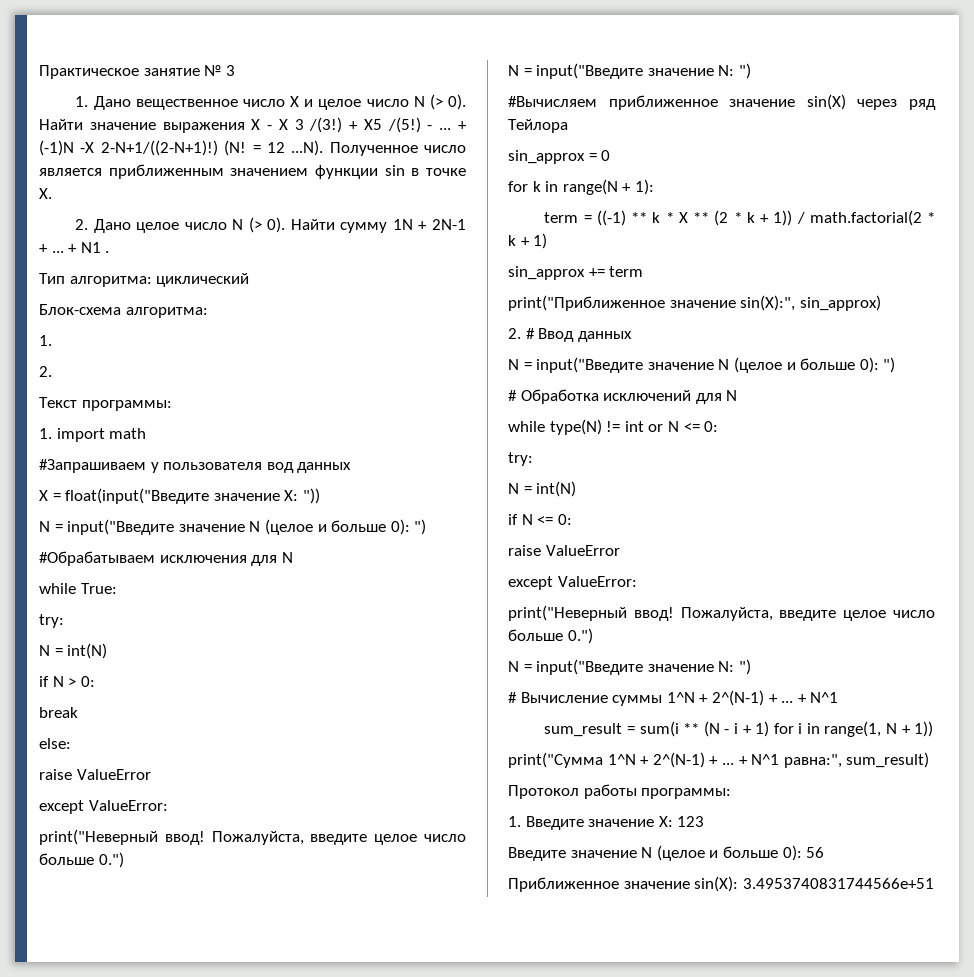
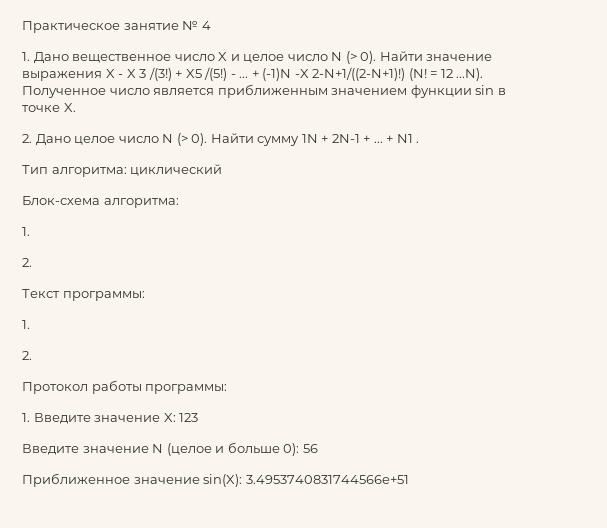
[225,65,235,76] 3 -> [201,21,211,30] 4
[56,428,147,442] [39,459,352,473] [39,488,320,504] [39,519,427,535] [39,551,293,566] [39,583,117,594] [39,614,64,628] [39,643,108,659] [39,676,95,687] [39,707,78,718] [39,738,71,749] [39,769,151,780] [39,800,168,814] [39,829,467,845] [39,852,124,868] [508,63,751,79] [508,94,936,110] [508,119,568,133] [508,150,611,164] [508,179,654,195] [544,210,935,226] [508,233,548,249] [508,266,644,280] [508,295,881,311] [508,328,632,342] [508,357,896,373] [508,389,738,404] [508,419,719,435] [508,452,533,466] [508,481,577,497] [508,514,572,525] [508,545,620,556] [508,576,637,590] [508,605,935,621] [508,628,593,644] [508,659,751,675] [508,690,839,706] [544,721,934,737] [508,752,930,768] import math // #Запрашиваем у пользователя вод данных // X = float(input("Введите значение X: ")) // N = input("Введите значение N (целое и больше 0): ") // #Обрабатываем исключения для N // while True: // try: // N = int(N) // if N > 0: // break // else: // raise ValueError // except ValueError: // print("Неверный ввод! Пожалуйста, введите целое число больше 0.") // N = input("Введите значение N: ") // #Вычисляем приближенное значение sin(X) через ряд Тейлора // sin_approx = 0 // for k in range(N + 1): // term = ((-1) ** k * X ** (2 * k + 1)) / math.factorial(2 * k + 1) // sin_approx += term // print("Приближенное значение sin(X):", sin_approx) // 2. # Ввод данных // N = input("Введите значение N (целое и больше 0): ") // # Обработка исключений для N // while type(N) != int or N <= 0: // try: // N = int(N) // if N <= 0: // raise ValueError // except ValueError: // print("Неверный ввод! Пожалуйста, введите целое число больше 0.") // N = input("Введите значение N: ") // # Вычисление суммы 1^N + 2^(N-1) + ... + N^1 // sum_result = sum(i ** (N - i + 1) for i in range(1, N + 1)) // print("Сумма 1^N + 2^(N-1) + ... + N^1 равна:", sum_result) -> [22,351,32,360] // 2.

